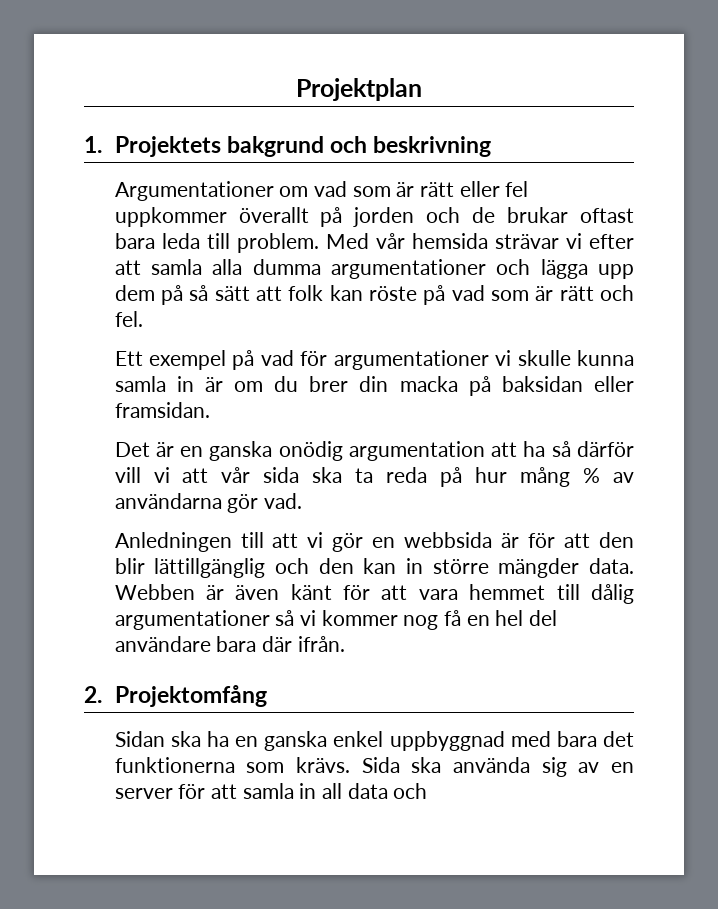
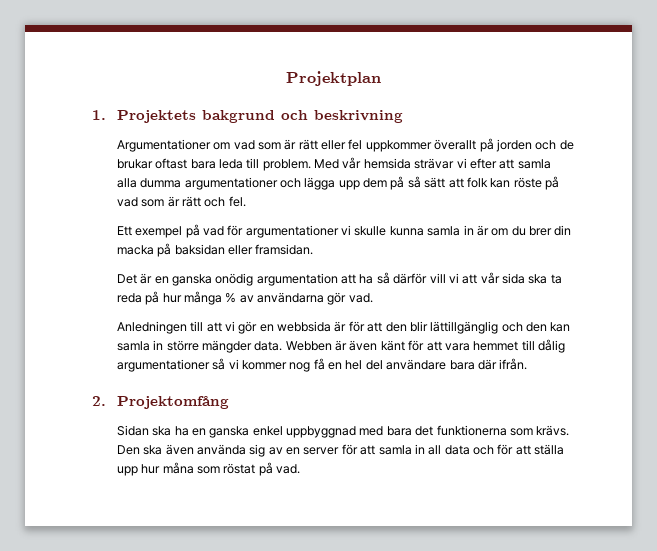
[520,467,571,487] mång -> [183,291,222,305] många
(397, 566) none -> [116,341,150,351] samla
[361,757,442,773] Sida ska -> [116,444,194,455] Den ska även
(428, 791) none -> [497,444,565,455] [116,462,301,476] för att ställa upp hur måna som röstat på vad.

